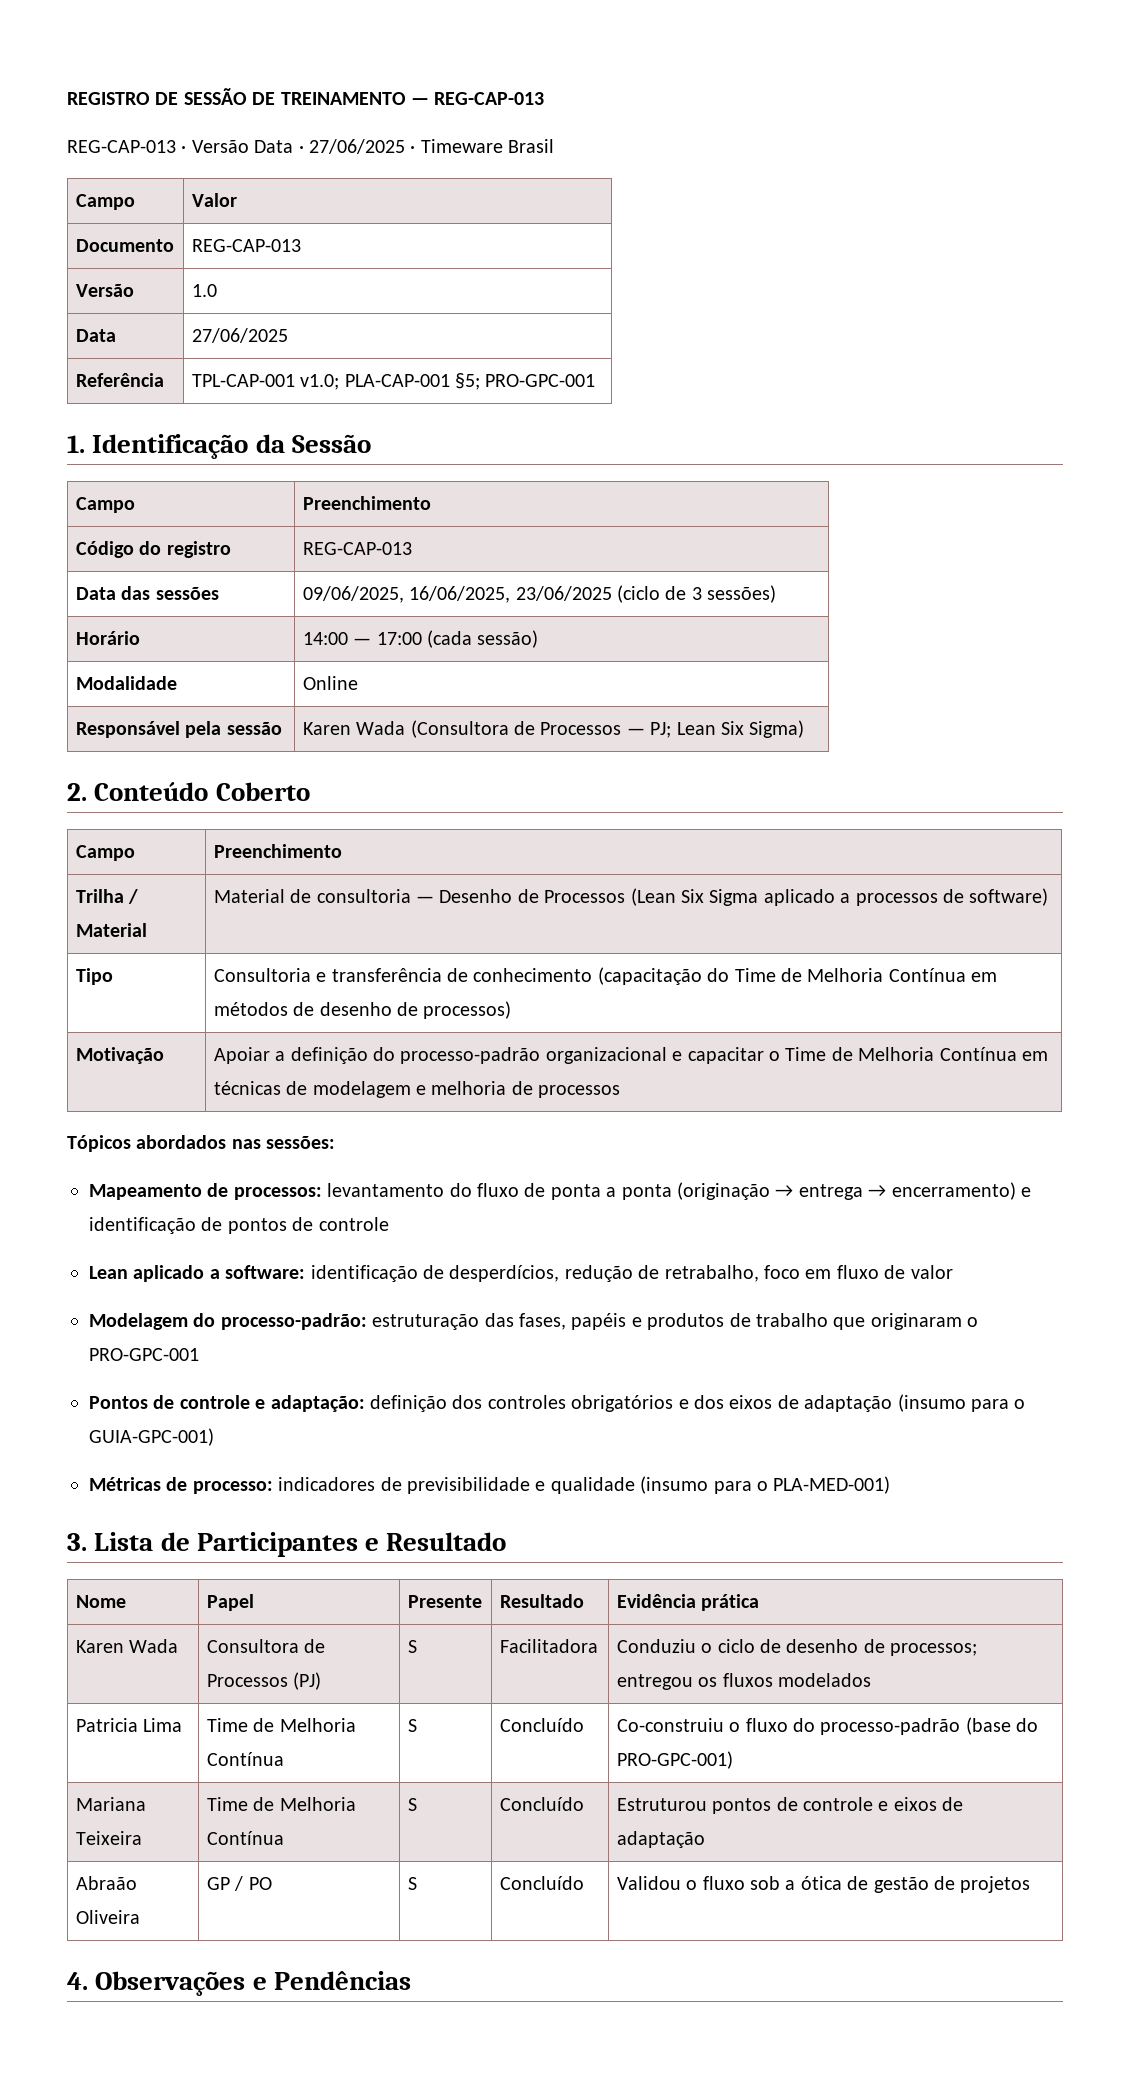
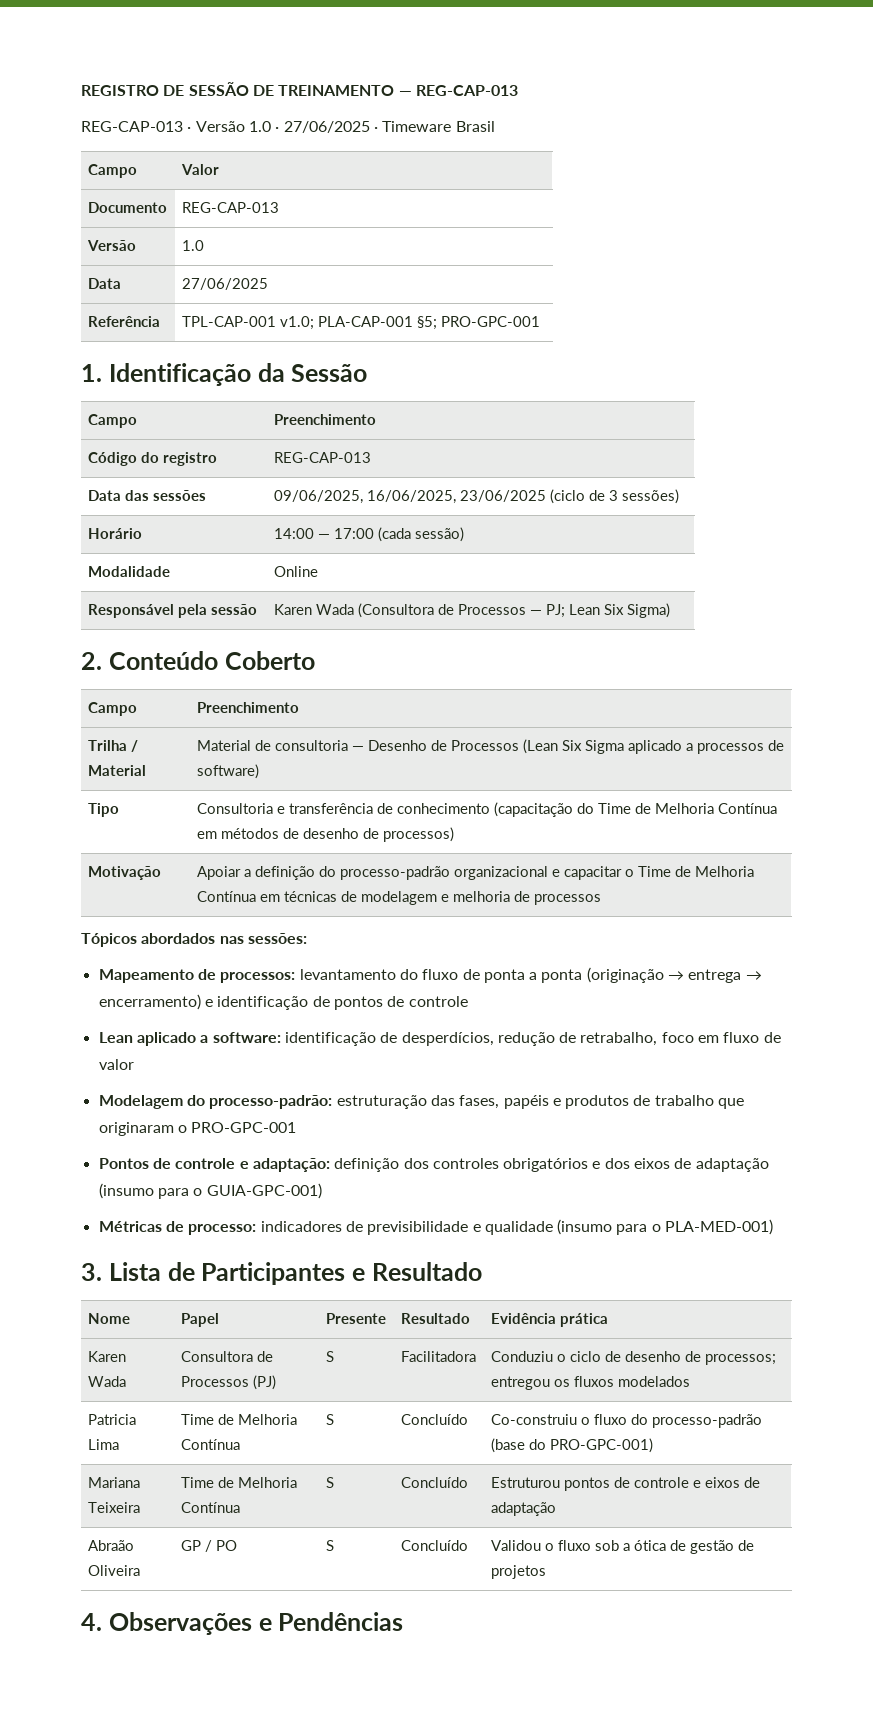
[254,140,294,153] Data -> [248,121,271,132] 1.0

